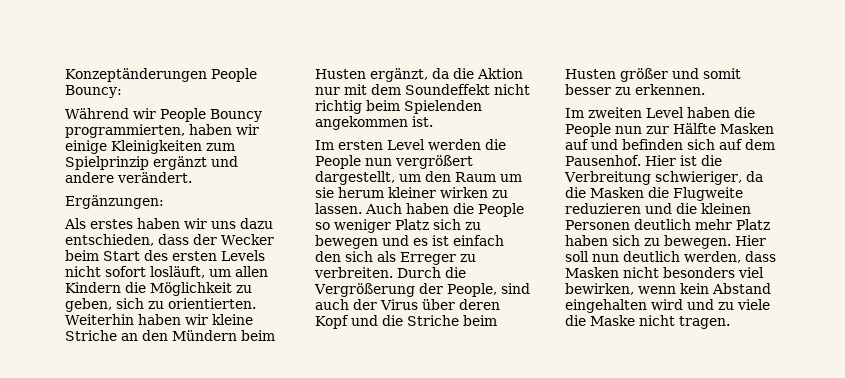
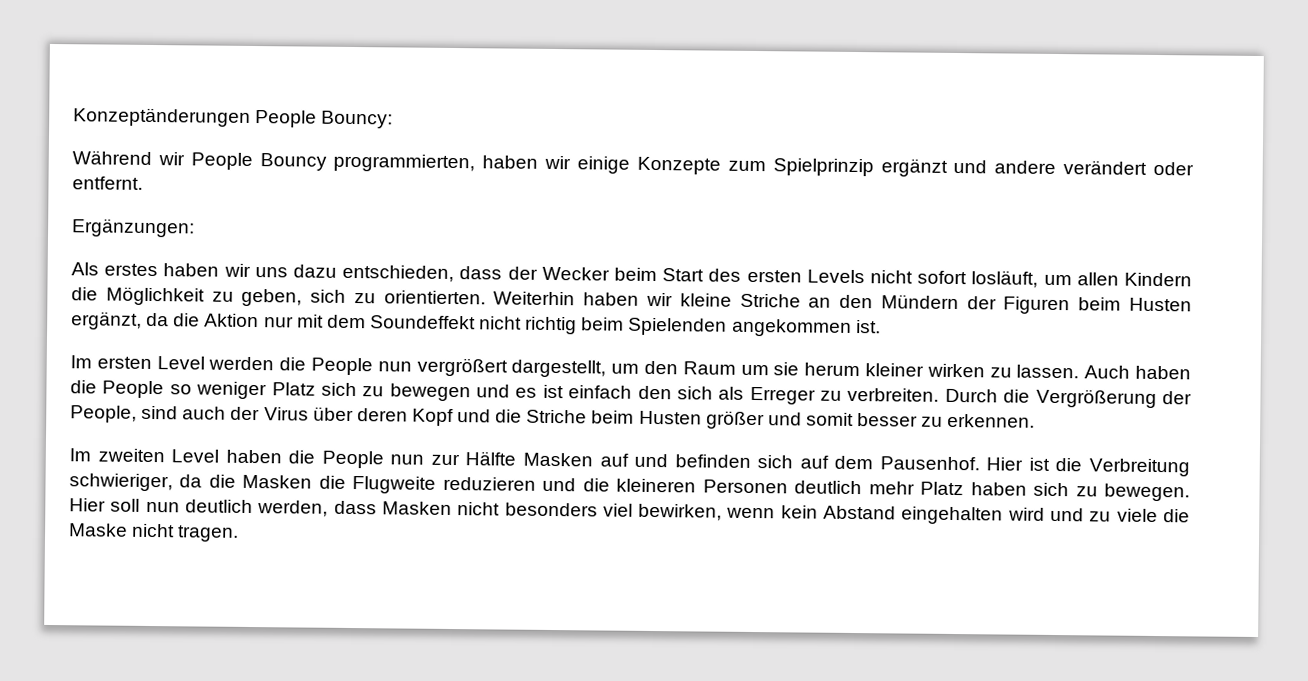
[111,140,202,154] Kleinigkeiten -> [636,156,721,175] Konzepte
[117,172,192,183] verändert. -> [1063,160,1194,176] [72,176,143,190] verändert oder entfernt.
(237, 335) none -> [966,296,1071,315] der Figuren
[701,203,751,214] kleinen -> [616,478,697,493] kleineren

